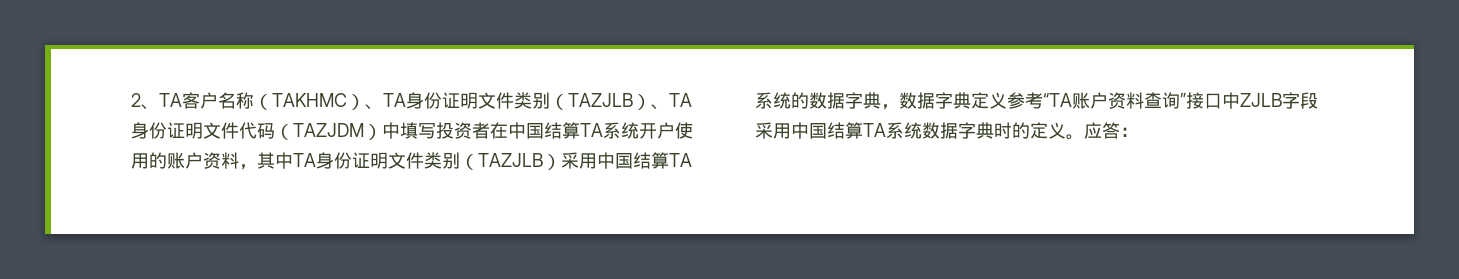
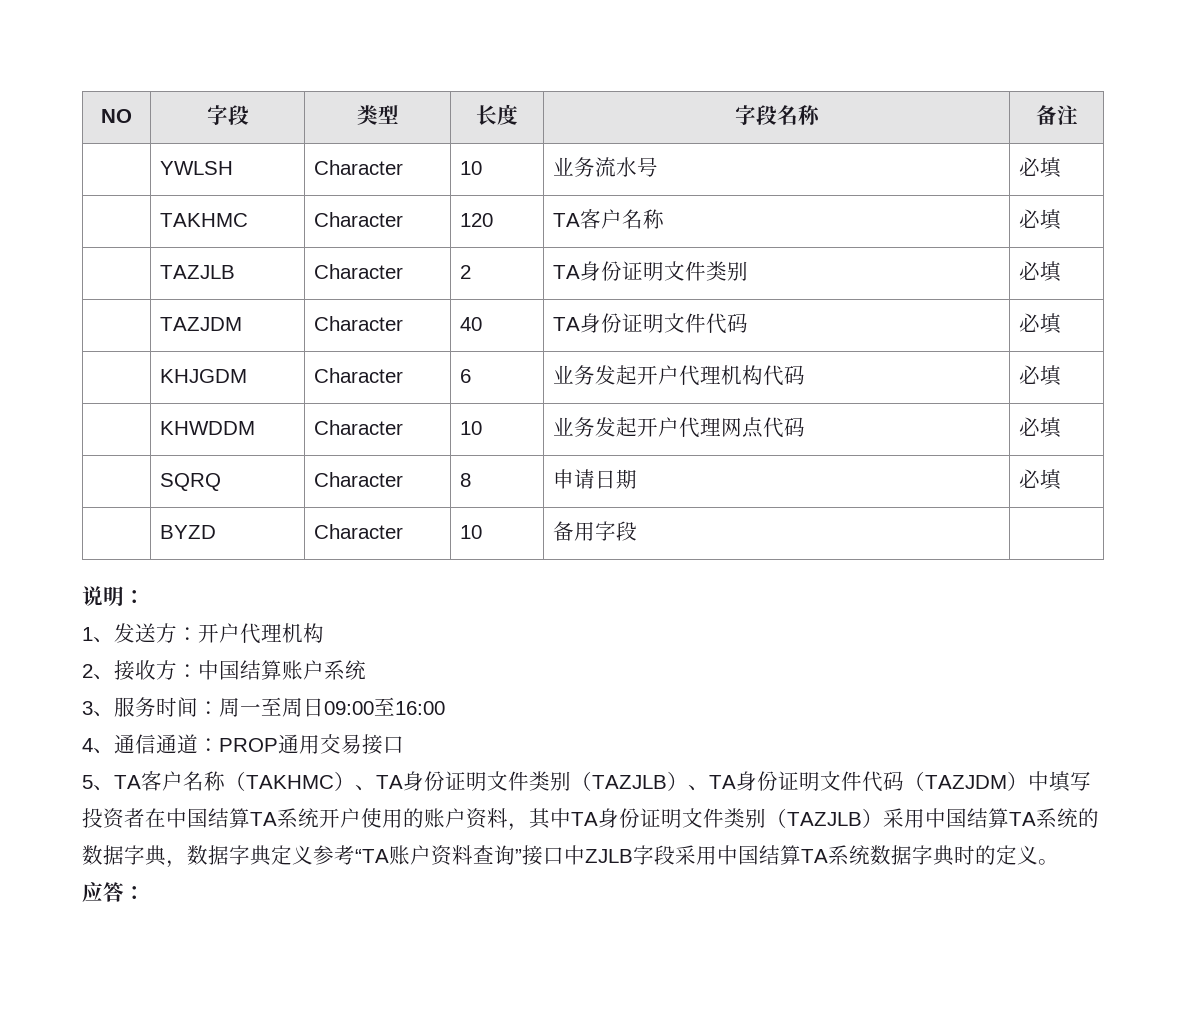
[131,93,141,107] 2 -> [101,109,132,123] [206,105,249,125] [356,105,399,125] [476,104,518,125] [734,105,820,125] [1035,105,1078,125] [160,161,234,175] [314,160,404,175] [460,161,483,175] [553,157,659,177] [1019,157,1063,178] [160,213,249,227] [314,212,404,227] [460,213,494,227] [553,209,665,229] [1019,209,1063,230] [160,265,236,279] [314,264,404,279] [460,265,472,279] [553,261,749,281] [1019,261,1063,282] [160,317,243,331] [314,316,404,331] [460,317,483,331] [553,313,749,334] [1019,313,1063,334] [160,369,248,383] [314,368,404,383] [460,369,472,383] [553,365,806,386] [1019,365,1063,386] [160,421,256,435] [314,420,404,435] [460,421,483,435] [553,417,806,438] [1019,417,1063,438] [160,473,222,491] [314,472,404,487] [460,473,472,487] [553,469,638,489] [1019,469,1063,490] [160,525,217,539] [314,524,404,539] [460,525,483,539] [553,521,638,541] [82,586,145,606] [82,623,324,644] [82,660,366,681] [82,697,445,717] [82,734,404,755] [82,775,93,789] NO | 字段 | 类型 | 长度 | 字段名称 | 备注 // | YWLSH | Character | 10 | 业务流水号 | 必填 // | TAKHMC | Character | 120 | TA客户名称 | 必填 // | TAZJLB | Character | 2 | TA身份证明文件类别 | 必填 // | TAZJDM | Character | 40 | TA身份证明文件代码 | 必填 // | KHJGDM | Character | 6 | 业务发起开户代理机构代码 | 必填 // | KHWDDM | Character | 10 | 业务发起开户代理网点代码 | 必填 // | SQRQ | Character | 8 | 申请日期 | 必填 // | BYZD | Character | 10 | 备用字段 | // 说明： // 1、发送方：开户代理机构 // 2、接收方：中国结算账户系统 // 3、服务时间：周一至周日09:00至16:00 // 4、通信通道：PROP通用交易接口 // 5
(1084, 137) none -> (1059, 862) //

